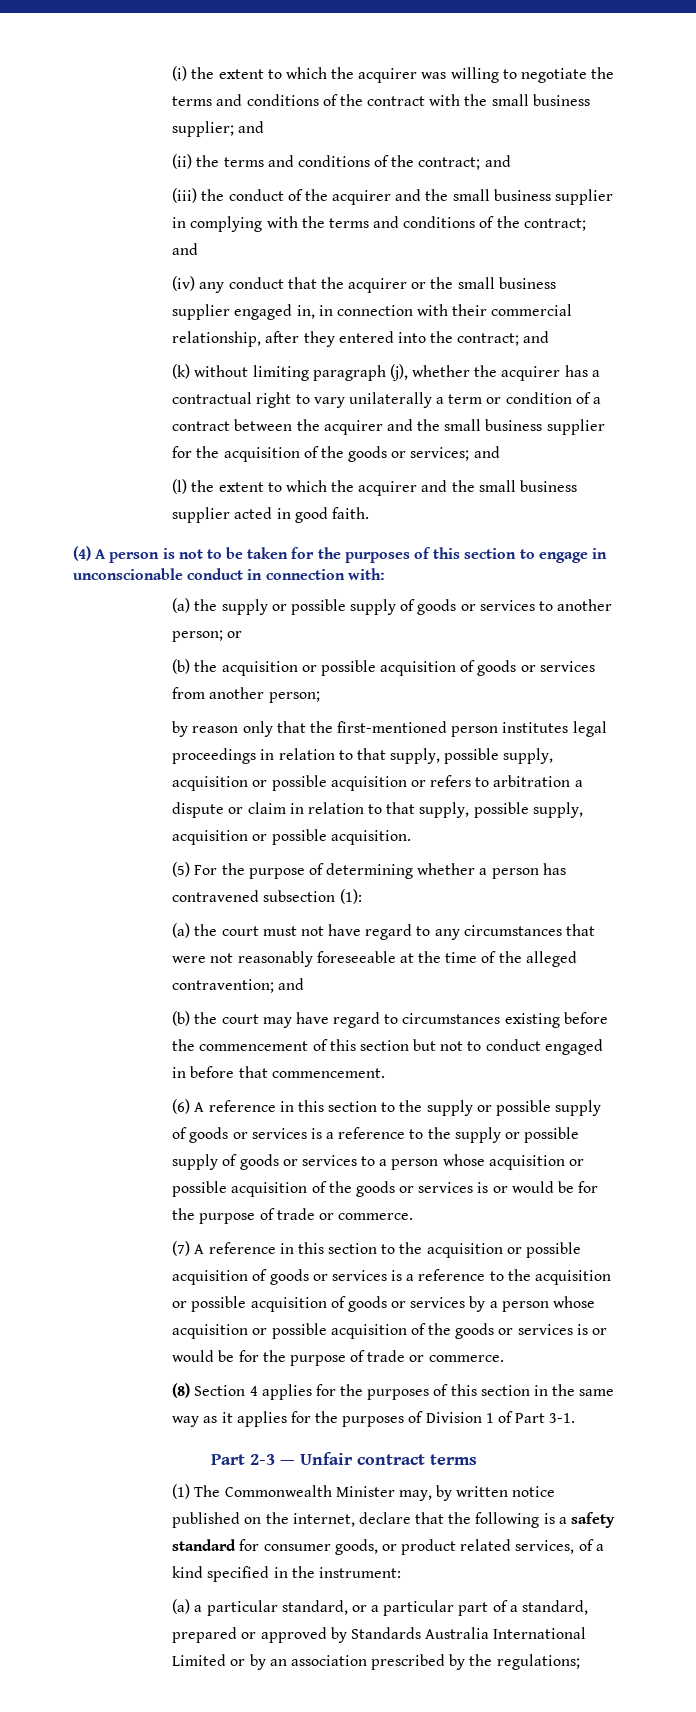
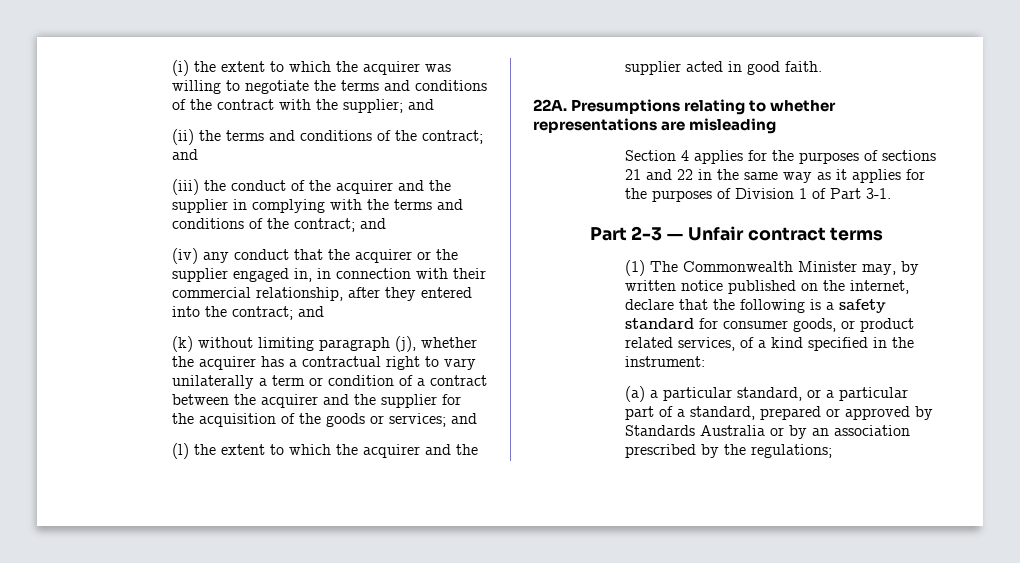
[491,94,590,106] small business -> (338, 104) none
[452,189,551,201] small business -> (451, 185) none
[457,277,556,289] small business -> (458, 254) none
[444,419,543,431] small business -> (376, 399) none
[478,480,578,492] small business -> (478, 449) none
[73,546,607,563] [73,568,385,580] [172,598,613,615] [172,630,243,642] [172,659,595,676] [172,687,320,703] [172,721,607,737] [172,748,554,764] [172,775,583,791] [172,802,583,818] [172,829,411,845] [172,862,566,879] [172,889,362,904] [172,923,596,940] [172,951,577,967] [172,978,305,993] [172,1011,608,1028] [172,1039,603,1055] [172,1066,385,1078] [172,1099,602,1116] [172,1127,580,1143] [172,1154,585,1170] [172,1181,599,1197] [172,1208,414,1224] [172,1241,582,1258] [172,1269,612,1285] [172,1296,596,1312] [172,1323,608,1339] [172,1350,504,1366] [172,1383,191,1398] (4) A person is not to be taken for the purposes of this section to engage in unconscionable conduct in connection with: // (a) the supply or possible supply of goods or services to another person; or // (b) the acquisition or possible acquisition of goods or services from another person; // by reason only that the first-mentioned person institutes legal proceedings in relation to that supply, possible supply, acquisition or possible acquisition or refers to arbitration a dispute or claim in relation to that supply, possible supply, acquisition or possible acquisition. // (5) For the purpose of determining whether a person has contravened subsection (1): // (a) the court must not have regard to any circumstances that were not reasonably foreseeable at the time of the alleged contravention; and // (b) the court may have regard to circumstances existing before the commencement of this section but not to conduct engaged in before that commencement. // (6) A reference in this section to the supply or possible supply of goods or services is a reference to the supply or possible supply of goods or services to a person whose acquisition or possible acquisition of the goods or services is or would be for the purpose of trade or commerce. // (7) A reference in this section to the acquisition or possible acquisition of goods or services is a reference to the acquisition or possible acquisition of goods or services by a person whose acquisition or possible acquisition of the goods or services is or would be for the purpose of trade or commerce. // (8) -> [533,99,837,115] [533,118,777,134] 22A. Presumptions relating to whether representations are misleading //
[450,1384,530,1396] this section -> [881,150,936,161] [624,169,693,180] sections 21 and 22
[493,1627,587,1639] [172,1654,227,1666] International Limited -> (765, 430) none

